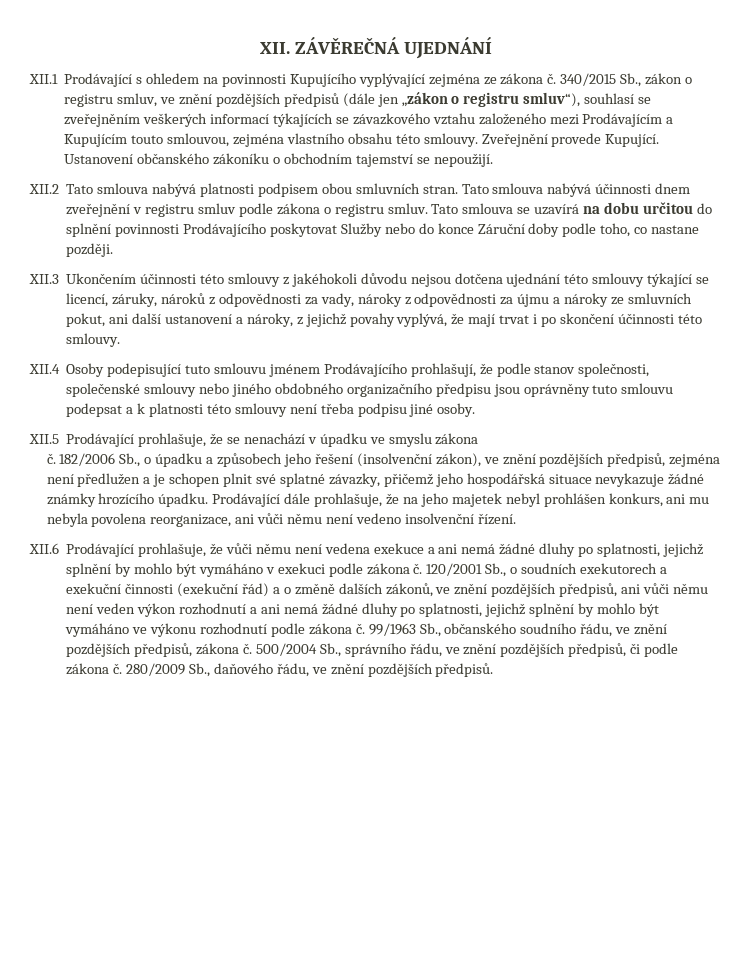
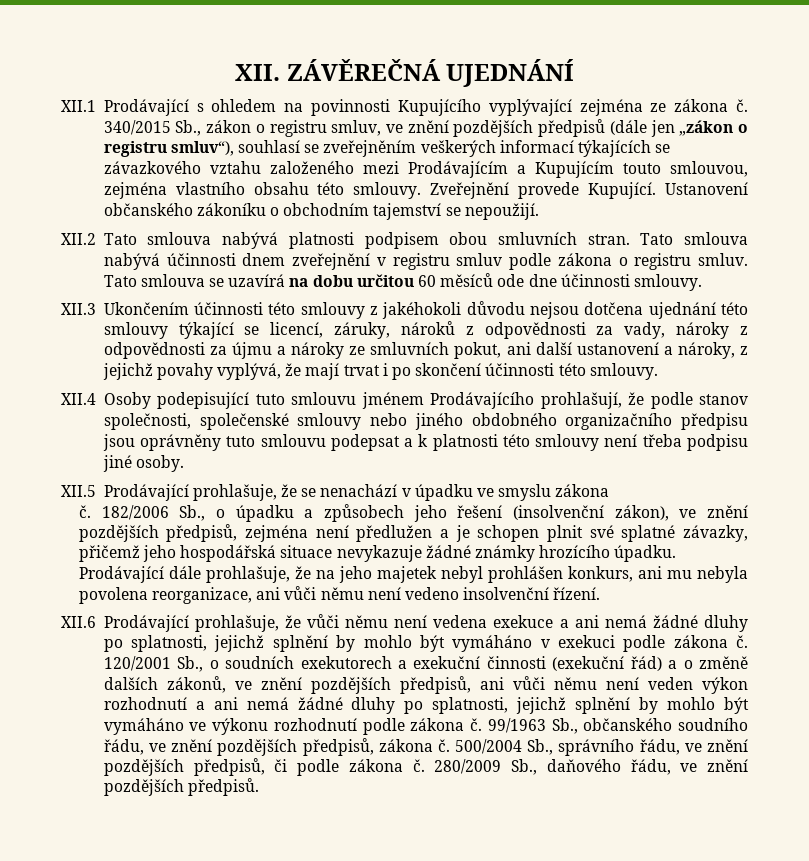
[696,203,712,214] [66,223,700,237] [66,243,114,257] do splnění povinnosti Prodávajícího poskytovat Služby nebo do konce Záruční doby podle toho, co nastane později. -> [418,273,702,291] 60 měsíců ode dne účinnosti smlouvy.

